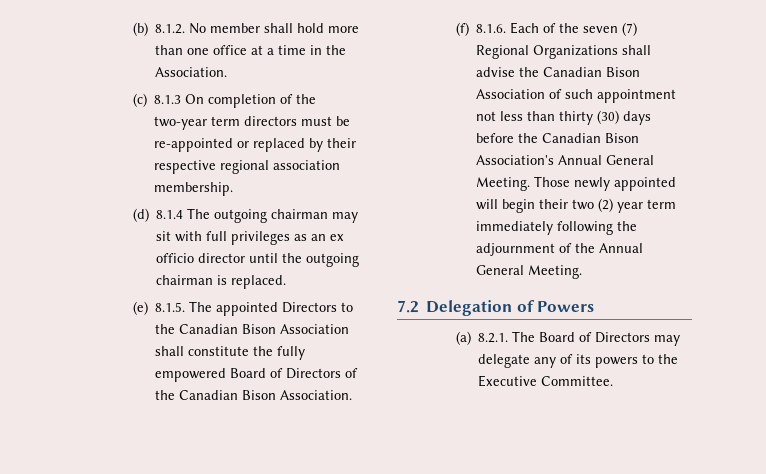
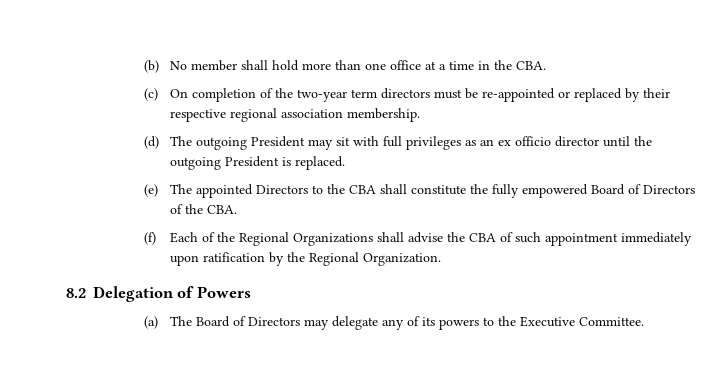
[154,24,185,34] 8.1.2. -> (159, 66) none
[154,67,227,77] Association. -> [515,61,546,70] CBA.
[153,95,181,104] 8.1.3 -> (158, 94) none
[155,210,183,219] 8.1.4 -> (159, 142) none
[270,209,328,219] chairman -> [250,136,305,147] President
[155,275,213,285] chairman -> [224,156,279,167] President
[154,302,185,312] 8.1.5. -> (158, 190) none
[178,324,349,334] Canadian Bison Association -> [348,185,376,194] CBA
[178,390,352,400] Canadian Bison Association. -> [206,205,237,214] CBA.
[475,24,506,33] 8.1.6. -> (156, 238) none
[582,22,637,36] seven (7) -> (235, 237) none
[542,67,640,77] [475,89,676,103] [475,110,651,125] [475,133,639,143] [475,155,654,165] [475,176,676,191] [475,198,676,213] [475,221,637,235] [475,243,643,256] [475,265,582,279] [397,300,419,313] Canadian Bison Association of such appointment not less than thirty (30) days before the Canadian Bison Association's Annual General Meeting. Those newly appointed will begin their two (2) year term immediately following the adjournment of the Annual General Meeting. // 7.2 -> [468,232,692,246] [169,252,441,266] [66,288,86,298] CBA of such appointment immediately upon ratification by the Regional Organization. // 8.2
[477,333,508,343] 8.2.1. -> (158, 322) none

